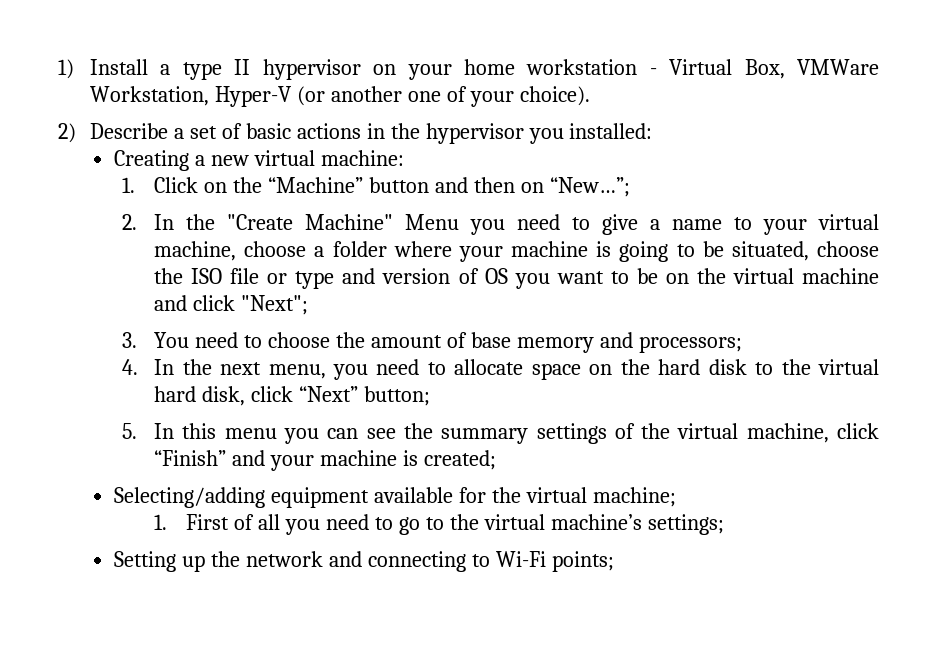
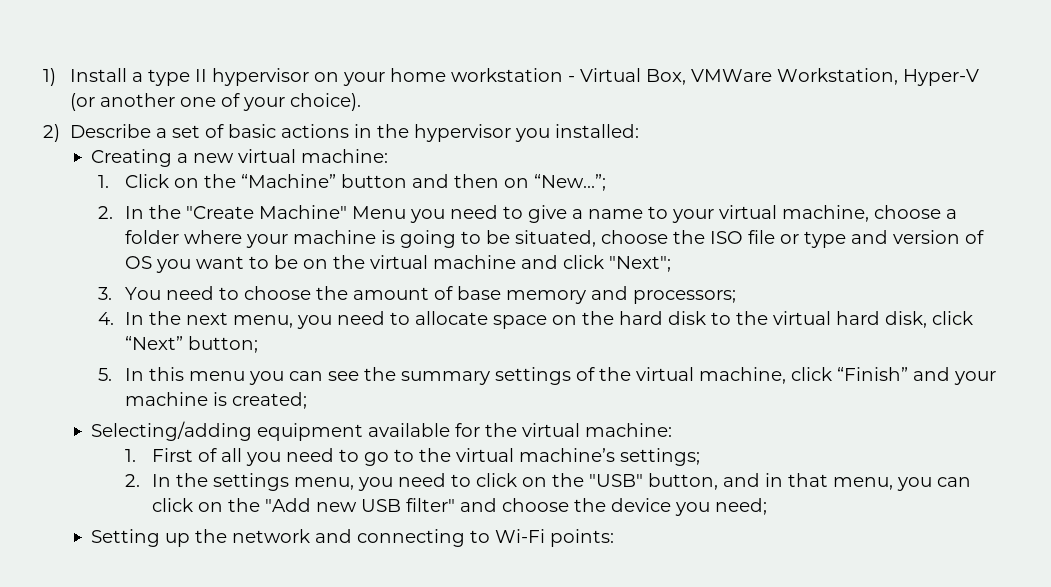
[592,487,676,507] machine; -> [584,423,672,437] machine:
(724, 524) none -> [124,473,972,491] [152,498,768,516] // 2. In the settings menu, you need to click on the "USB" button, and in that menu, you can click on the "Add new USB filter" and choose the device you need;
[551,551,614,572] points; -> [549,529,614,547] points:

